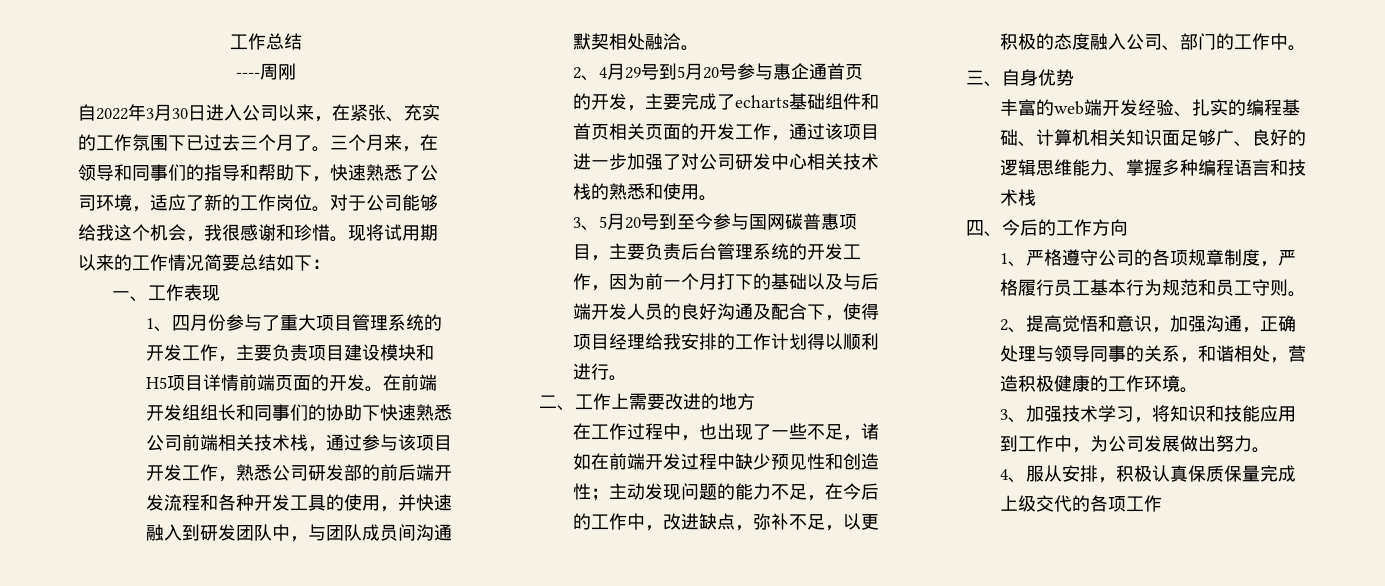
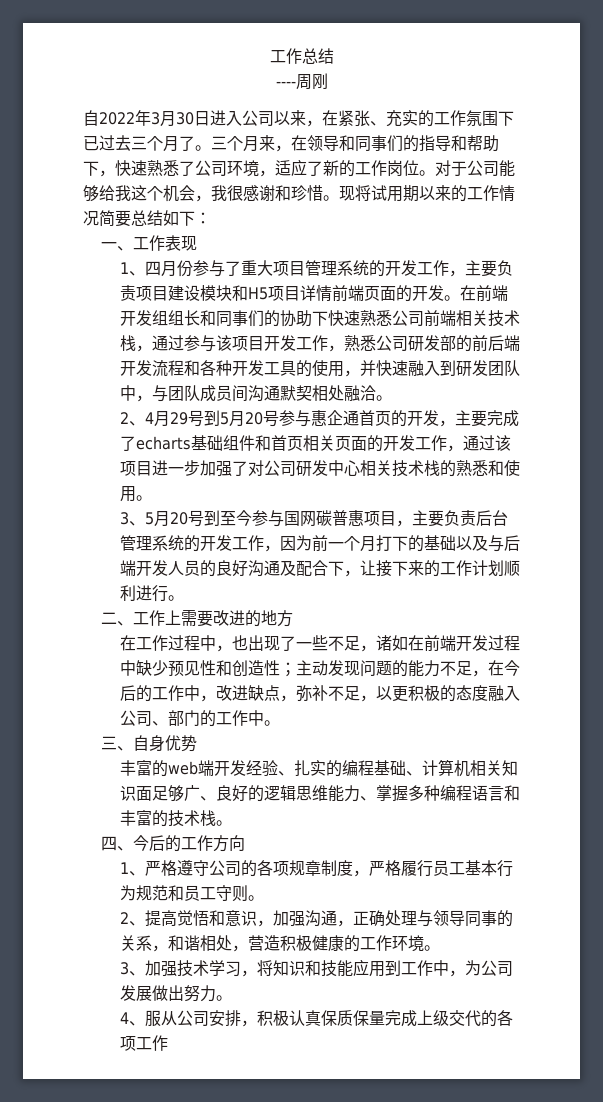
[842,303,879,320] [572,333,717,350] 使得项目经理给我安排 -> [359,560,424,577] 让接下来
[806,333,843,350] 得以 -> (504, 568) none
[1287,159,1306,176] [999,189,1036,206] 技术栈 -> [119,810,232,827] 丰富的技术栈。
(1062, 473) none -> [176,1010,209,1026] 公司

